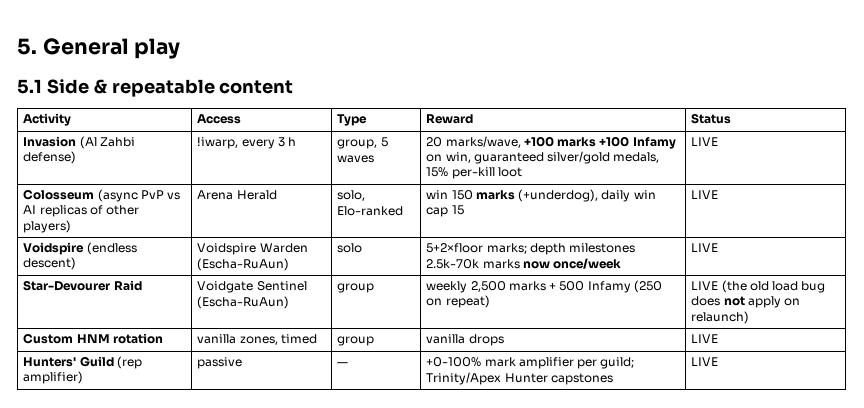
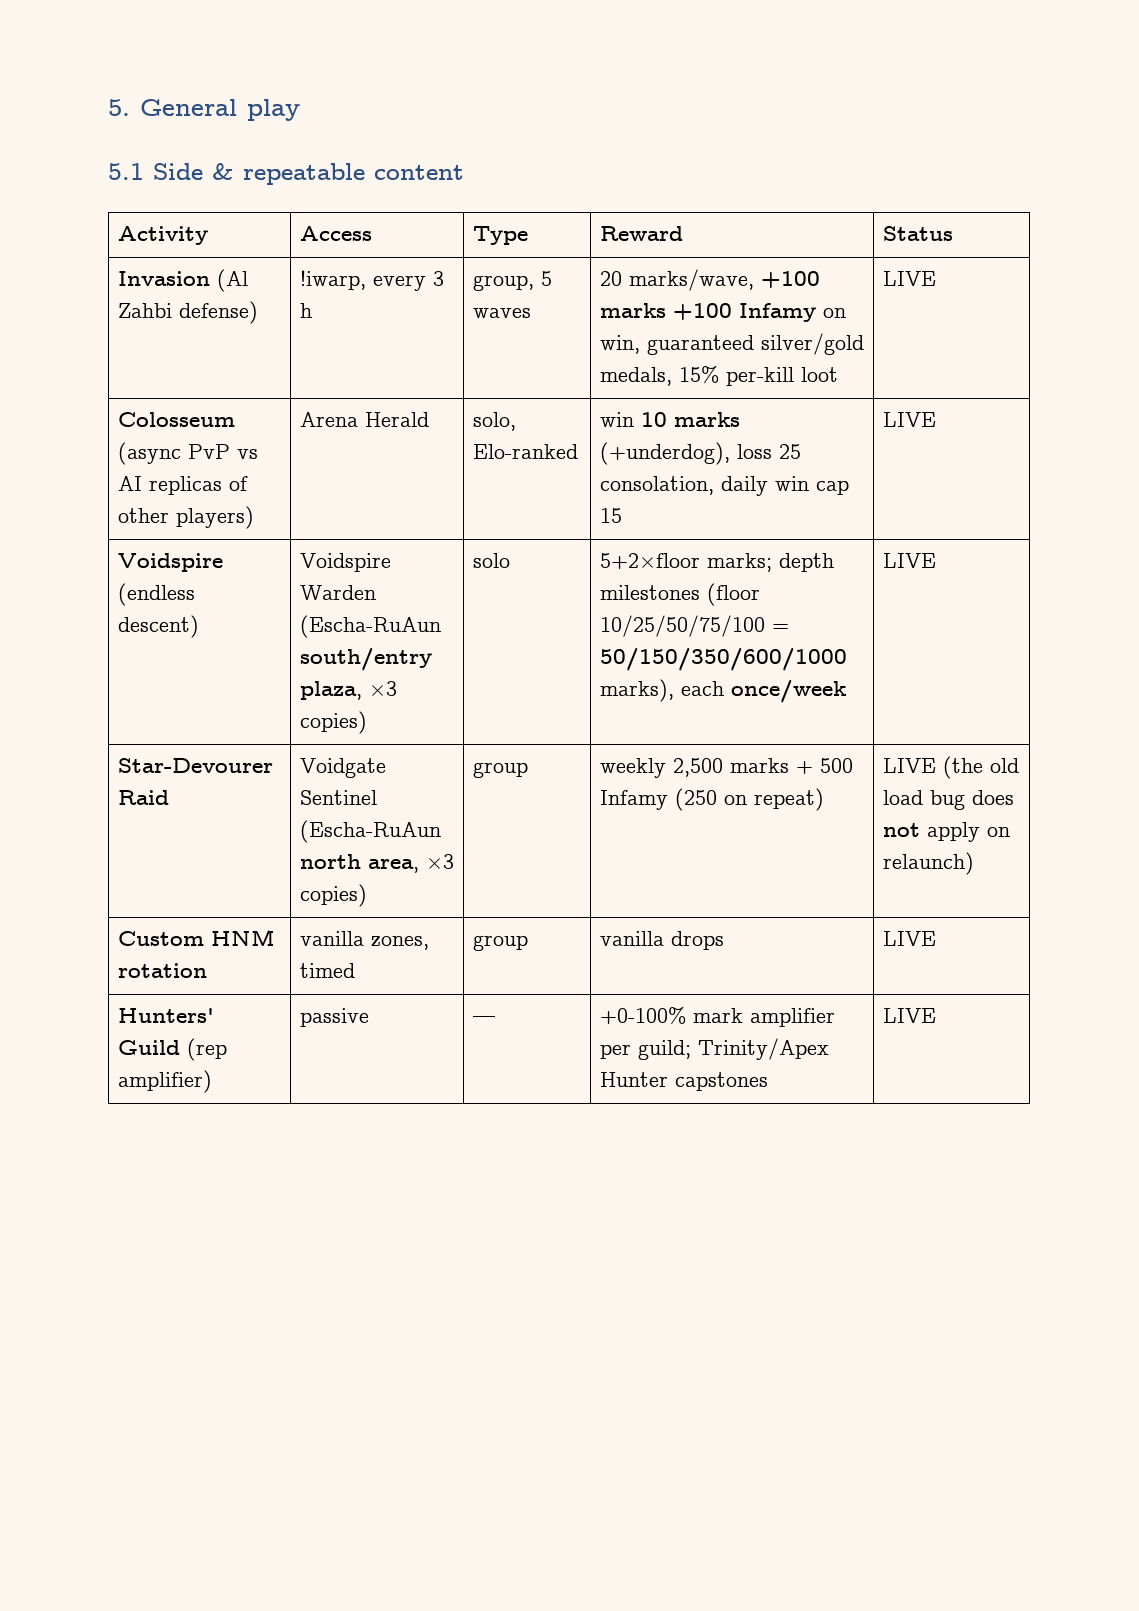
[451,190,473,200] 150 -> [640,412,667,427] 10
(599, 195) none -> [736,444,801,459] [599,476,714,495] loss 25 consolation,
[197,258,290,271] (Escha-RuAun) -> [299,615,441,638] [299,648,432,671] [299,681,397,700] [299,711,367,734] (Escha-RuAun south/entry plaza, ×3 copies)
[426,259,550,269] 2.5k-70k marks now -> [706,583,760,606] [599,615,789,637] [599,648,847,671] [599,679,724,702] (floor 10/25/50/75/100 = 50/150/350/600/1000 marks), each
[197,296,290,309] (Escha-RuAun) -> [299,820,441,843] [299,854,454,873] [299,884,367,907] (Escha-RuAun north area, ×3 copies)

